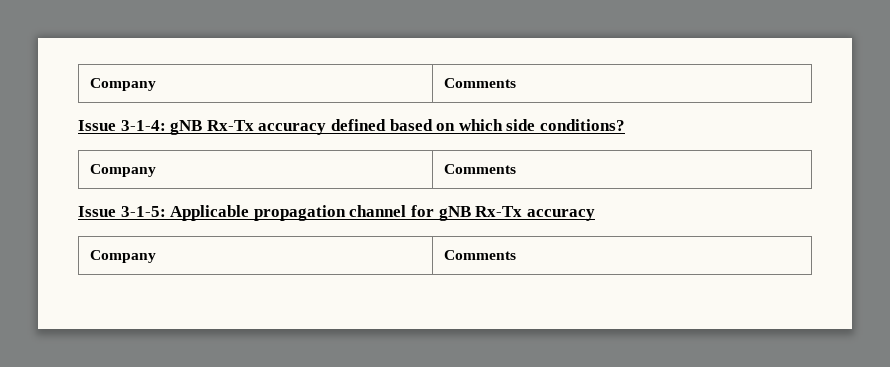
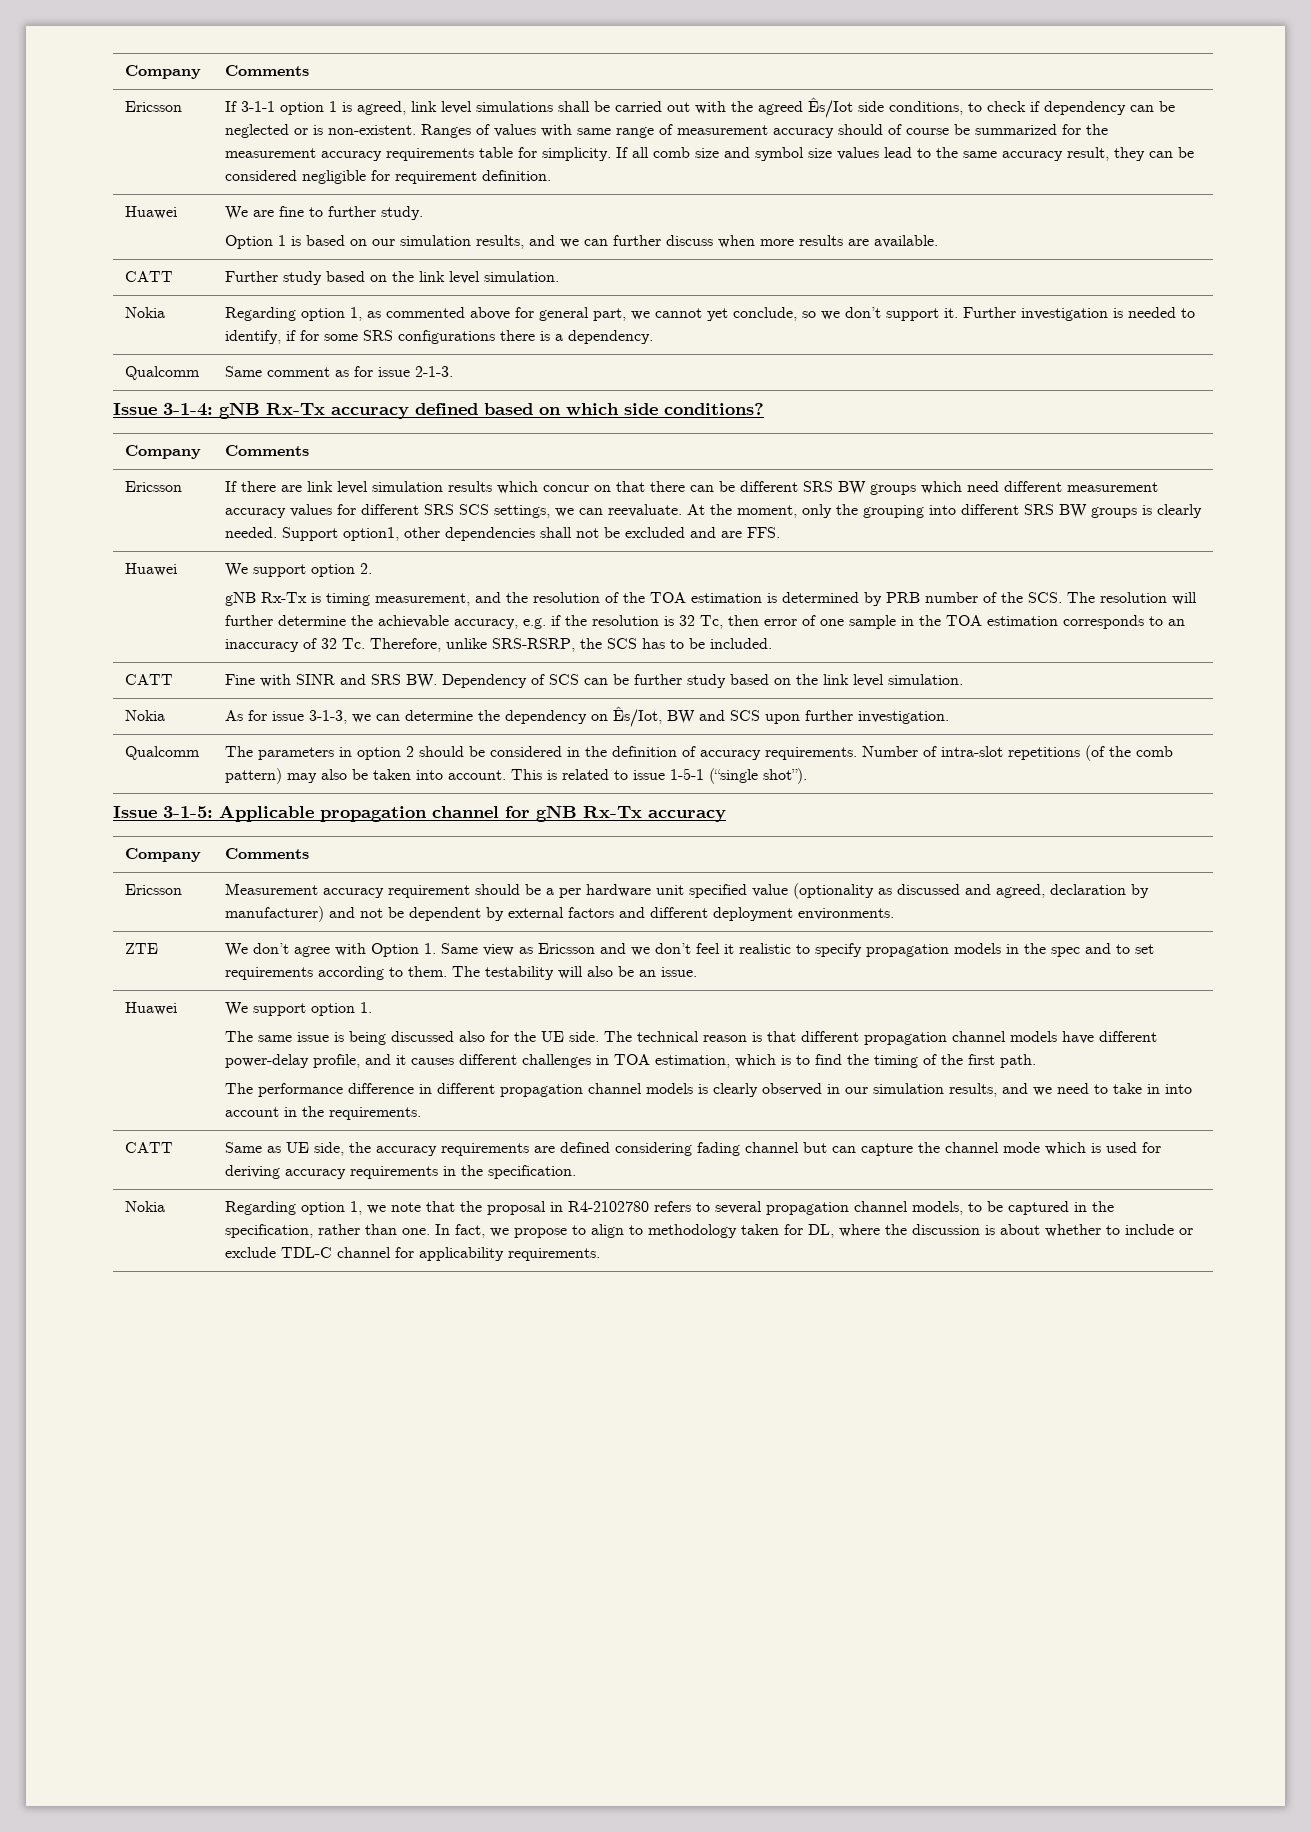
[89,78,156,91] [443,78,516,88] Company | Comments -> [124,65,201,79] [224,65,309,76] [124,101,182,112] [224,97,1175,118] [224,124,1108,138] [224,147,1194,161] [224,170,551,184] [124,206,177,219] [224,206,423,220] [224,235,938,249] [124,271,173,282] [224,271,559,285] [124,307,165,318] [224,307,1195,321] [224,330,653,344] [124,366,200,380] [224,366,453,377] Company | Comments // Ericsson | If 3-1-1 option 1 is agreed, link level simulations shall be carried out with the agreed Ês/Iot side conditions, to check if dependency can be neglected or is non-existent. Ranges of values with same range of measurement accuracy should of course be summarized for the measurement accuracy requirements table for simplicity. If all comb size and symbol size values lead to the same accuracy result, they can be considered negligible for requirement definition. // Huawei | We are fine to further study. // Option 1 is based on our simulation results, and we can further discuss when more results are available. // CATT | Further study based on the link level simulation. // Nokia | Regarding option 1, as commented above for general part, we cannot yet conclude, so we don’t support it. Further investigation is needed to identify, if for some SRS configurations there is a dependency. // Qualcomm | Same comment as for issue 2-1-3.
(516, 169) none -> [124,481,182,492] [224,481,1158,495] [224,504,1202,518] [224,527,780,541] [124,563,177,576] [224,563,372,577] [224,592,1197,606] [224,615,1185,629] [224,638,772,652] [124,674,173,685] [224,674,963,688] [124,710,165,721] [224,706,949,727] [124,746,200,760] [224,745,1173,761] [224,768,807,784] // Ericsson | If there are link level simulation results which concur on that there can be different SRS BW groups which need different measurement accuracy values for different SRS SCS settings, we can reevaluate. At the moment, only the grouping into different SRS BW groups is clearly needed. Support option1, other dependencies shall not be excluded and are FFS. // Huawei | We support option 2. // gNB Rx-Tx is timing measurement, and the resolution of the TOA estimation is determined by PRB number of the SCS. The resolution will further determine the achievable accuracy, e.g. if the resolution is 32 Tc, then error of one sample in the TOA estimation corresponds to an inaccuracy of 32 Tc. Therefore, unlike SRS-RSRP, the SCS has to be included. // CATT | Fine with SINR and SRS BW. Dependency of SCS can be further study based on the link level simulation. // Nokia | As for issue 3-1-3, we can determine the dependency on Ês/Iot, BW and SCS upon further investigation. // Qualcomm | The parameters in option 2 should be considered in the definition of accuracy requirements. Number of intra-slot repetitions (of the comb pattern) may also be taken into account. This is related to issue 1-5-1 (“single shot”).
(516, 255) none -> [124,884,182,895] [224,883,1149,899] [224,906,894,922] [124,943,158,954] [224,943,1154,957] [224,966,697,980] [124,1002,177,1015] [224,1002,372,1016] [224,1031,1157,1045] [224,1054,1036,1068] [224,1083,1192,1097] [224,1106,421,1120] [124,1142,173,1153] [224,1142,1161,1156] [224,1165,576,1179] [124,1201,165,1212] [224,1201,1114,1215] [224,1224,1193,1238] [224,1247,600,1261] // Ericsson | Measurement accuracy requirement should be a per hardware unit specified value (optionality as discussed and agreed, declaration by manufacturer) and not be dependent by external factors and different deployment environments. // ZTE | We don’t agree with Option 1. Same view as Ericsson and we don’t feel it realistic to specify propagation models in the spec and to set requirements according to them. The testability will also be an issue. // Huawei | We support option 1. // The same issue is being discussed also for the UE side. The technical reason is that different propagation channel models have different power-delay profile, and it causes different challenges in TOA estimation, which is to find the timing of the first path. // The performance difference in different propagation channel models is clearly observed in our simulation results, and we need to take in into account in the requirements. // CATT | Same as UE side, the accuracy requirements are defined considering fading channel but can capture the channel mode which is used for deriving accuracy requirements in the specification. // Nokia | Regarding option 1, we note that the proposal in R4-2102780 refers to several propagation channel models, to be captured in the specification, rather than one. In fact, we propose to align to methodology taken for DL, where the discussion is about whether to include or exclude TDL-C channel for applicability requirements.

